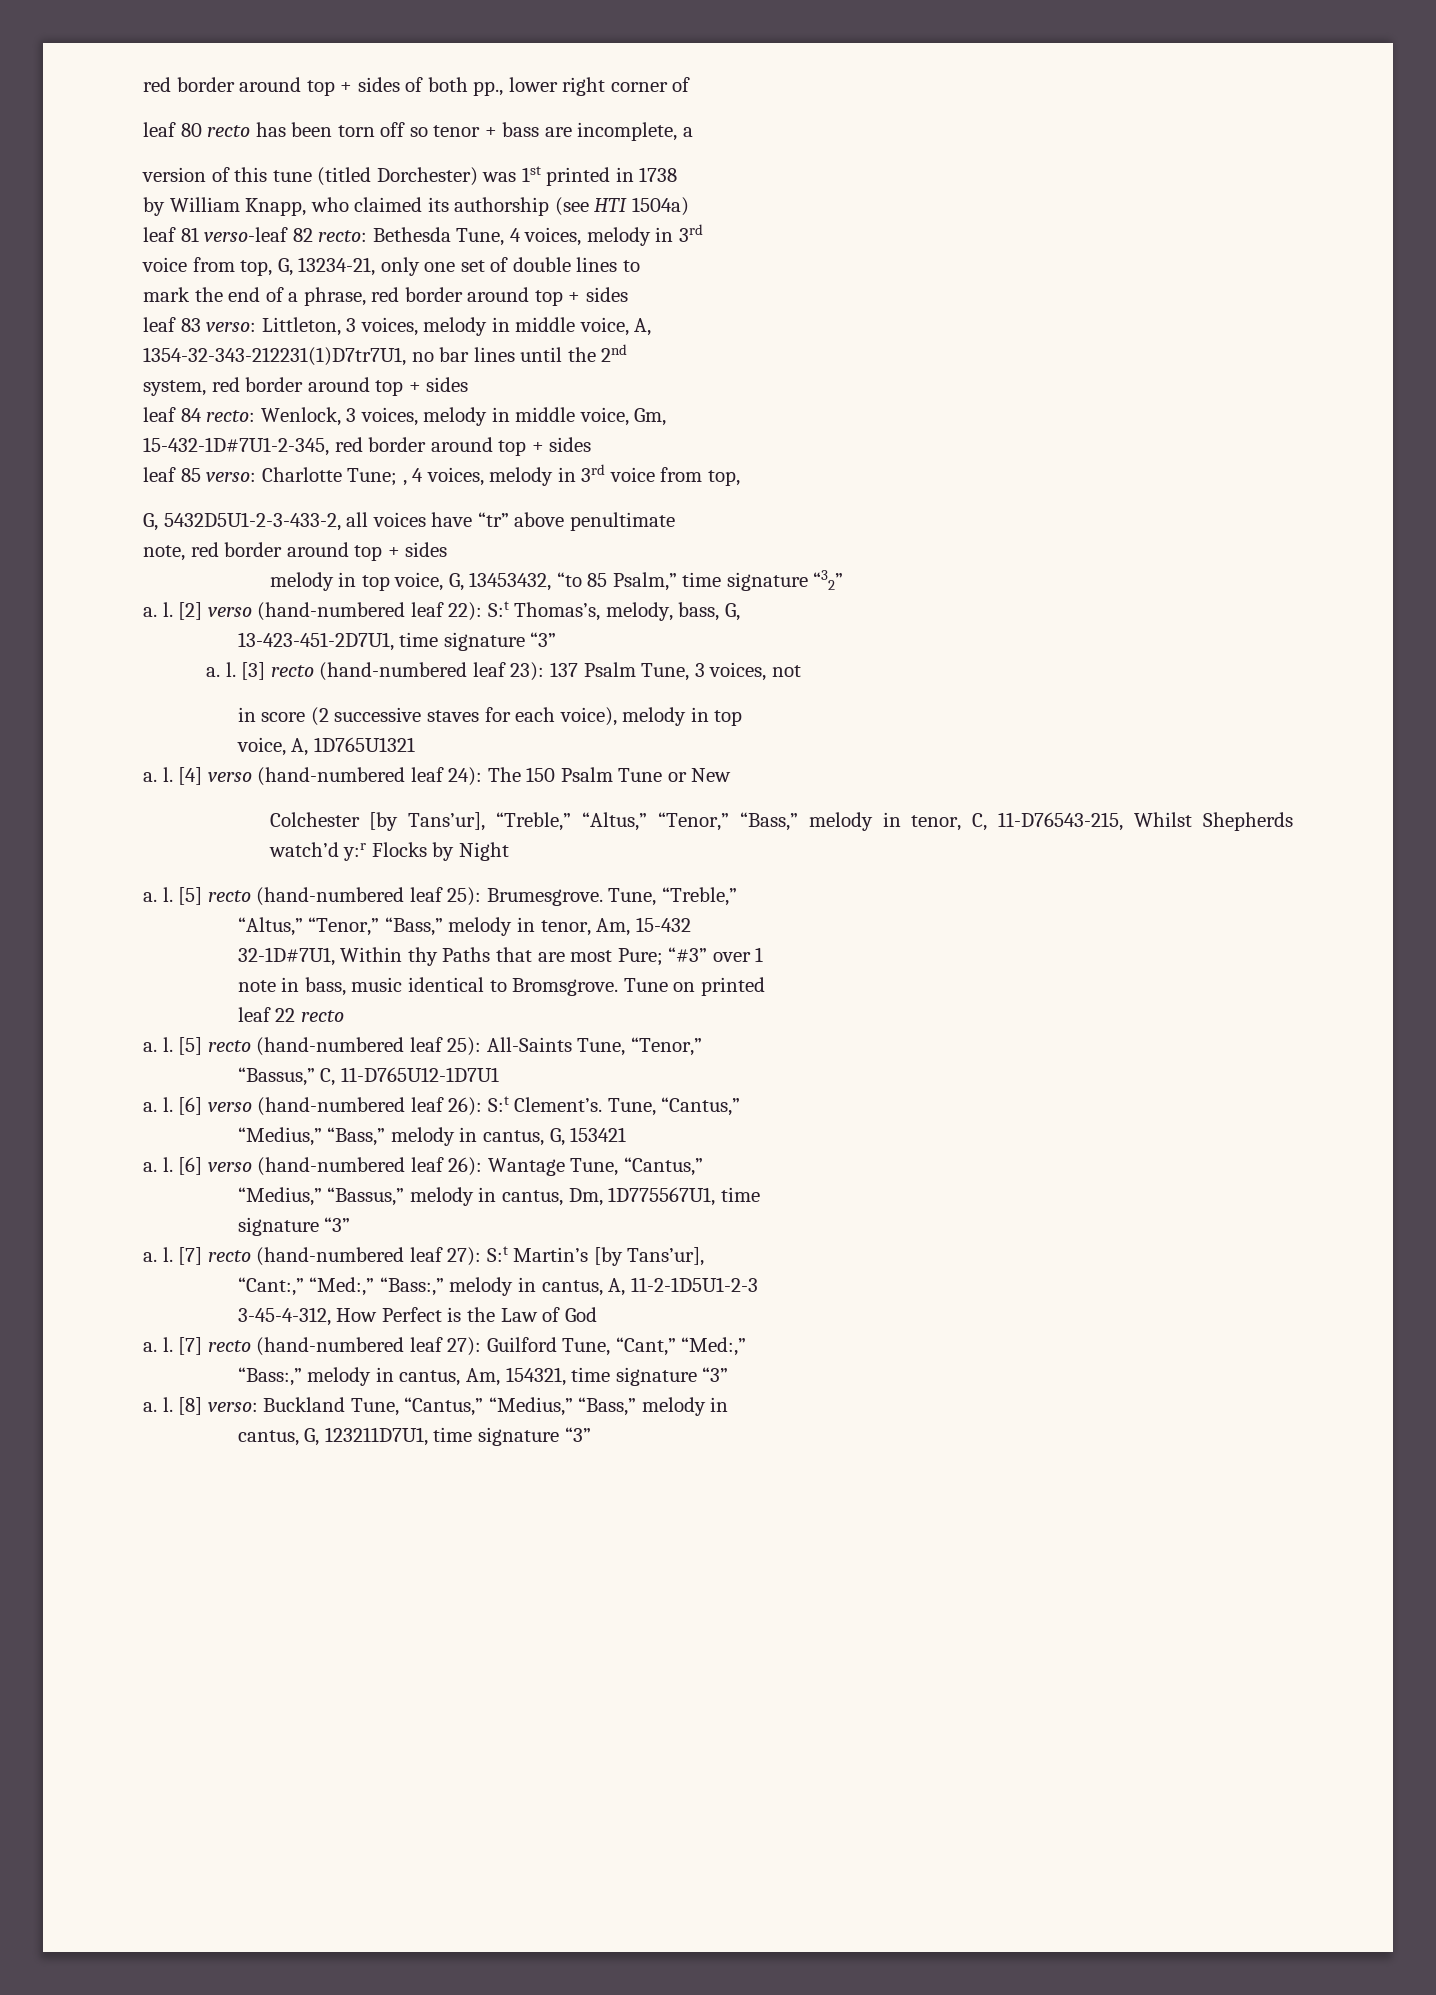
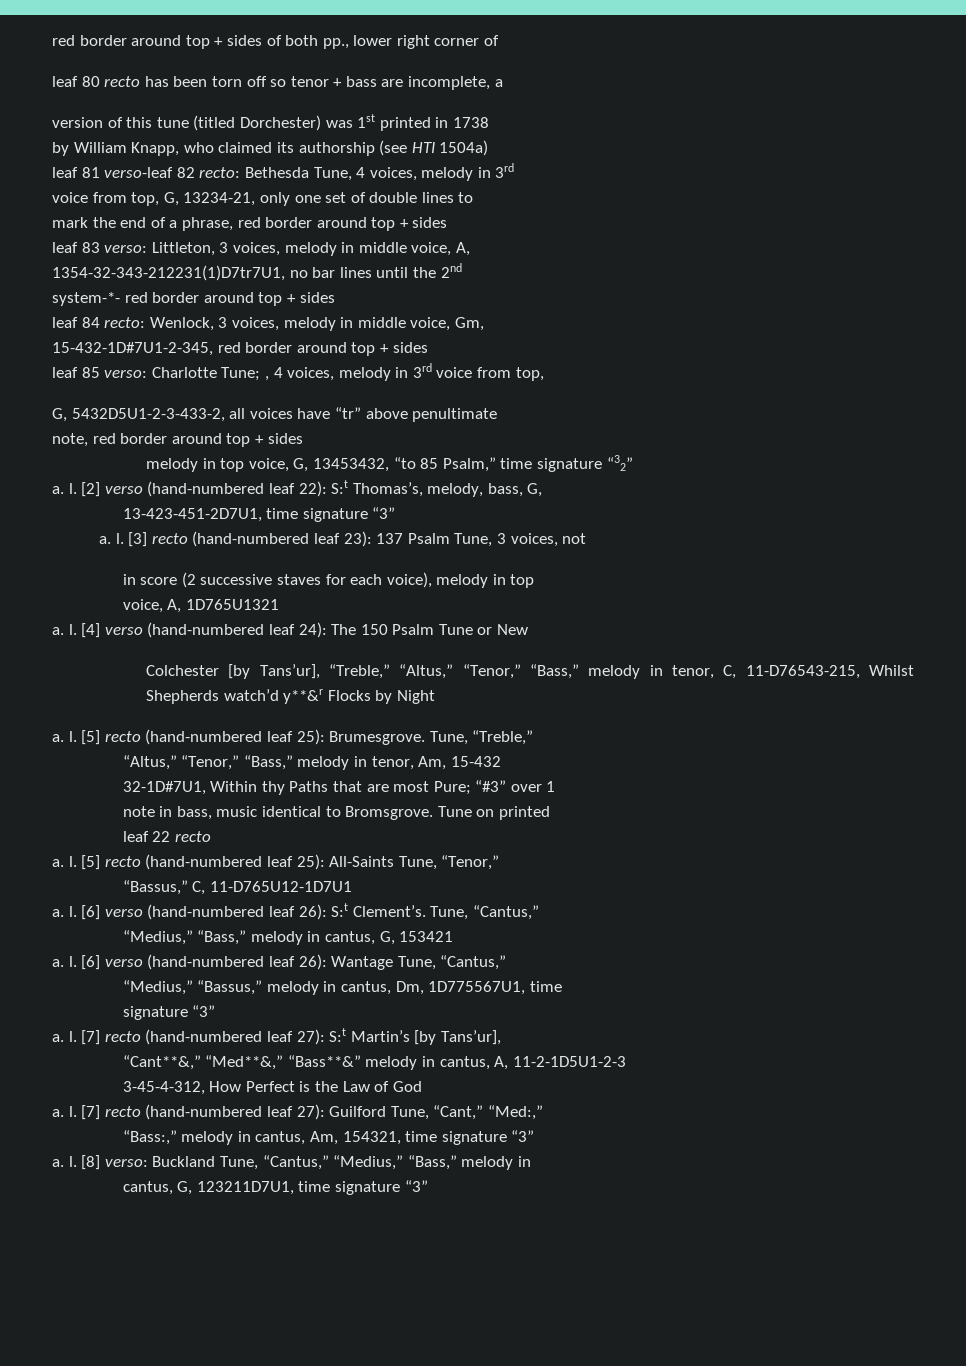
[143,380,206,396] system, -> [52,292,120,306] system-*-
[343,843,367,861] y:r -> [283,689,324,704] y**&r
[237,1277,444,1296] “Cant:,” “Med:,” “Bass:,” -> [122,1055,361,1070] “Cant**&,” “Med**&,” “Bass**&”

